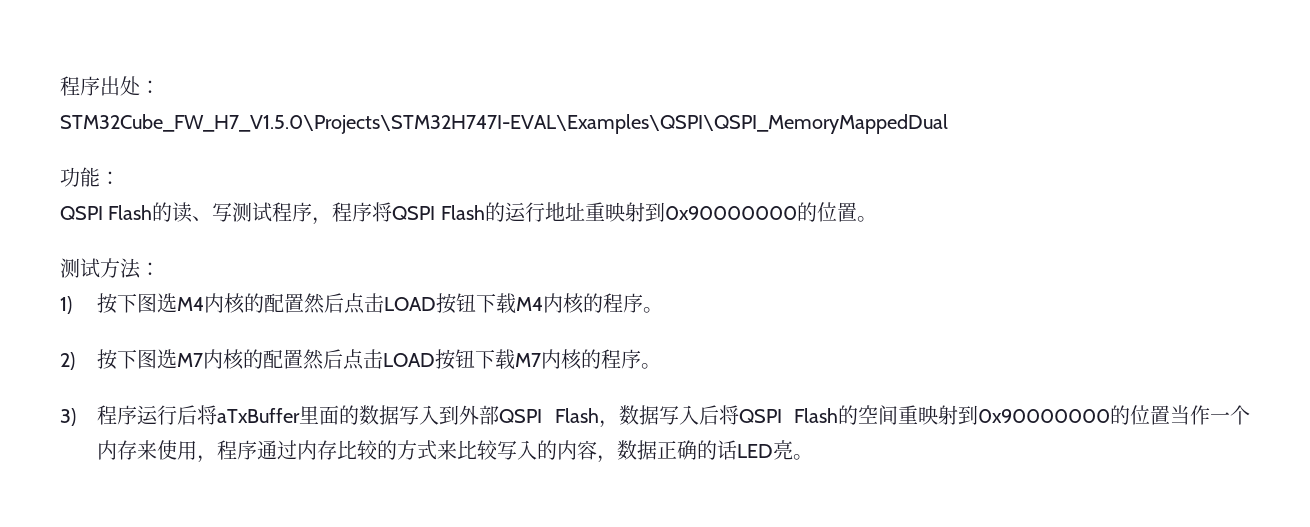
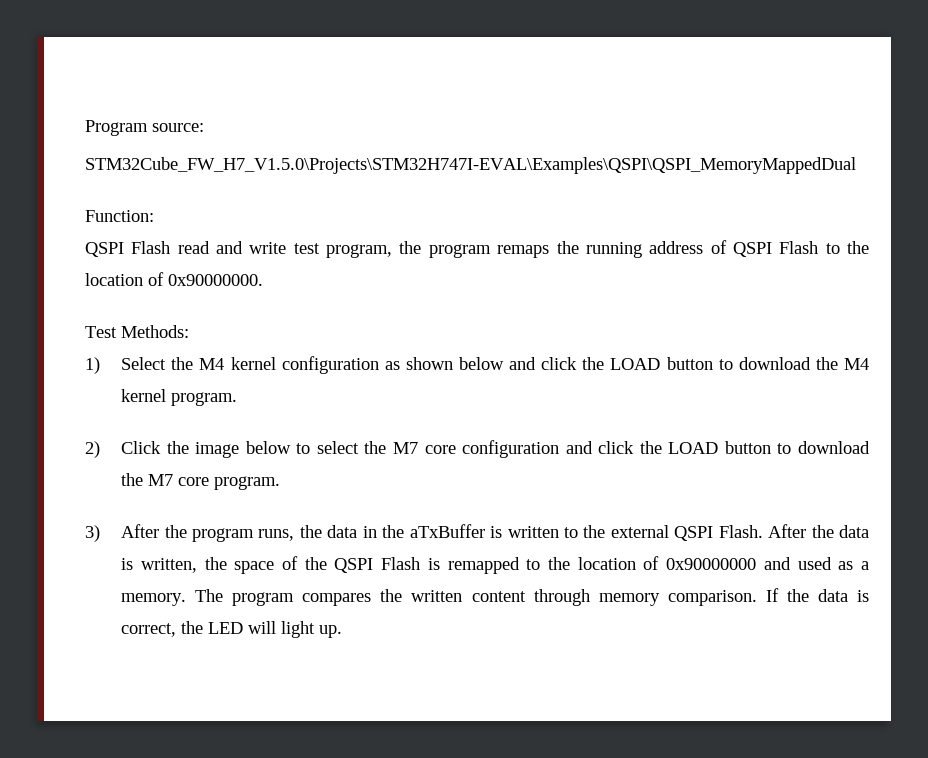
[60,76,160,96] 程序出处： -> [85,120,204,136] Program source:
[60,167,120,187] [60,202,877,225] [60,258,160,279] [60,293,664,314] [60,349,662,370] [60,405,1250,428] [97,440,814,463] 功能： // QSPI Flash的读、写测试程序，程序将QSPI Flash的运行地址重映射到0x90000000的位置。 // 测试方法： // 1)按下图选M4内核的配置然后点击LOAD按钮下载M4内核的程序。 // 2)按下图选M7内核的配置然后点击LOAD按钮下载M7内核的程序。 // 3)程序运行后将aTxBuffer里面的数据写入到外部QSPI Flash，数据写入后将QSPI Flash的空间重映射到0x90000000的位置当作一个内存来使用，程序通过内存比较的方式来比较写入的内容，数据正确的话LED亮。 -> [85,210,154,222] [85,240,870,258] [85,272,263,286] [85,325,189,338] [85,356,869,374] [121,389,238,406] [85,440,870,458] [121,473,281,490] [85,524,869,542] [121,556,870,574] [121,588,870,606] [121,621,343,638] Function: // QSPI Flash read and write test program, the program remaps the running address of QSPI Flash to the location of 0x90000000. // Test Methods: // 1) Select the M4 kernel configuration as shown below and click the LOAD button to download the M4 kernel program. // 2) Click the image below to select the M7 core configuration and click the LOAD button to download the M7 core program. // 3) After the program runs, the data in the aTxBuffer is written to the external QSPI Flash. After the data is written, the space of the QSPI Flash is remapped to the location of 0x90000000 and used as a memory. The program compares the written content through memory comparison. If the data is correct, the LED will light up.

